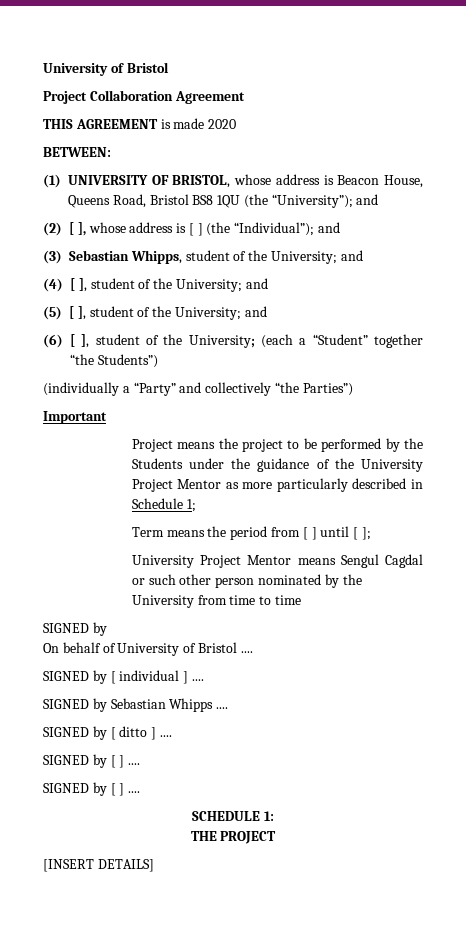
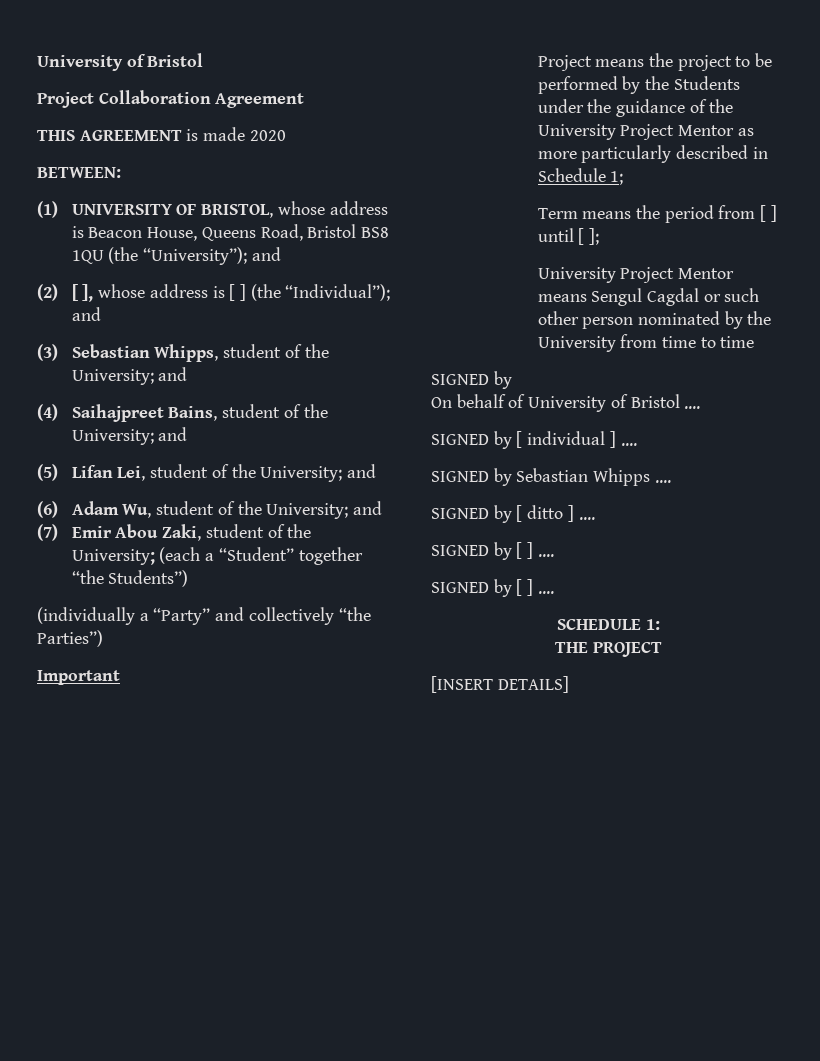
[70,278,87,292] [ ], -> [71,404,218,422] Saihajpreet Bains,
[69,306,86,320] [ ], -> [71,465,146,481] Lifan Lei,
[70,334,90,348] [ ], -> [71,501,382,519] [37,524,202,541] Adam Wu, student of the University; and // (7) Emir Abou Zaki,

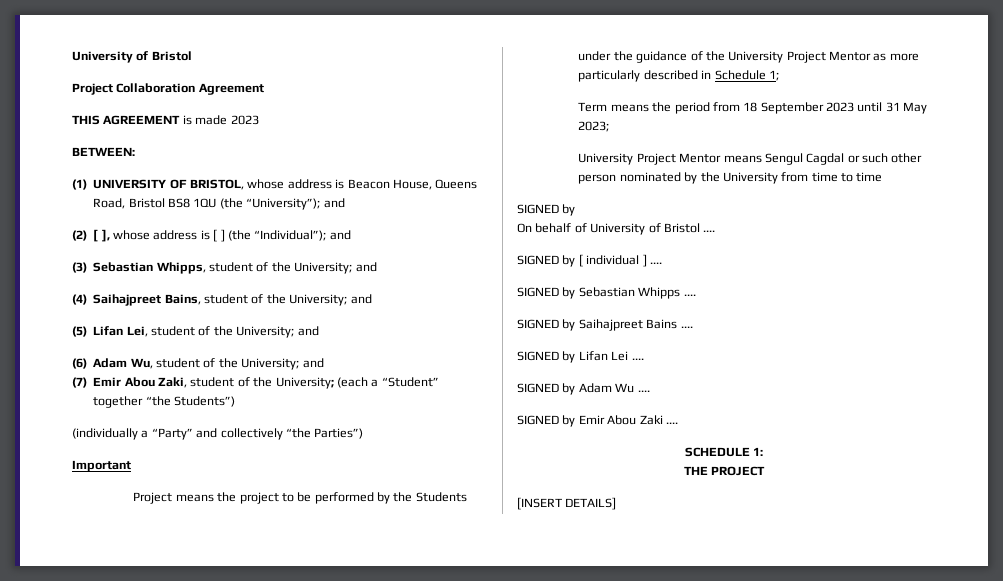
[249,130,286,141] 2020 -> [230,115,259,125] 2023
[760,205,777,222] [537,228,599,245] [ ] until [ ]; -> [743,102,928,114] [578,121,610,132] 18 September 2023 until 31 May 2023;
[516,505,595,522] [431,542,554,560] [431,579,534,597] [ ditto ] .... // SIGNED by [ ] .... // SIGNED by [ ] -> [578,319,693,331] [517,351,644,363] [517,383,650,395] [517,415,663,427] Saihajpreet Bains .... // SIGNED by Lifan Lei .... // SIGNED by Adam Wu .... // SIGNED by Emir Abou Zaki

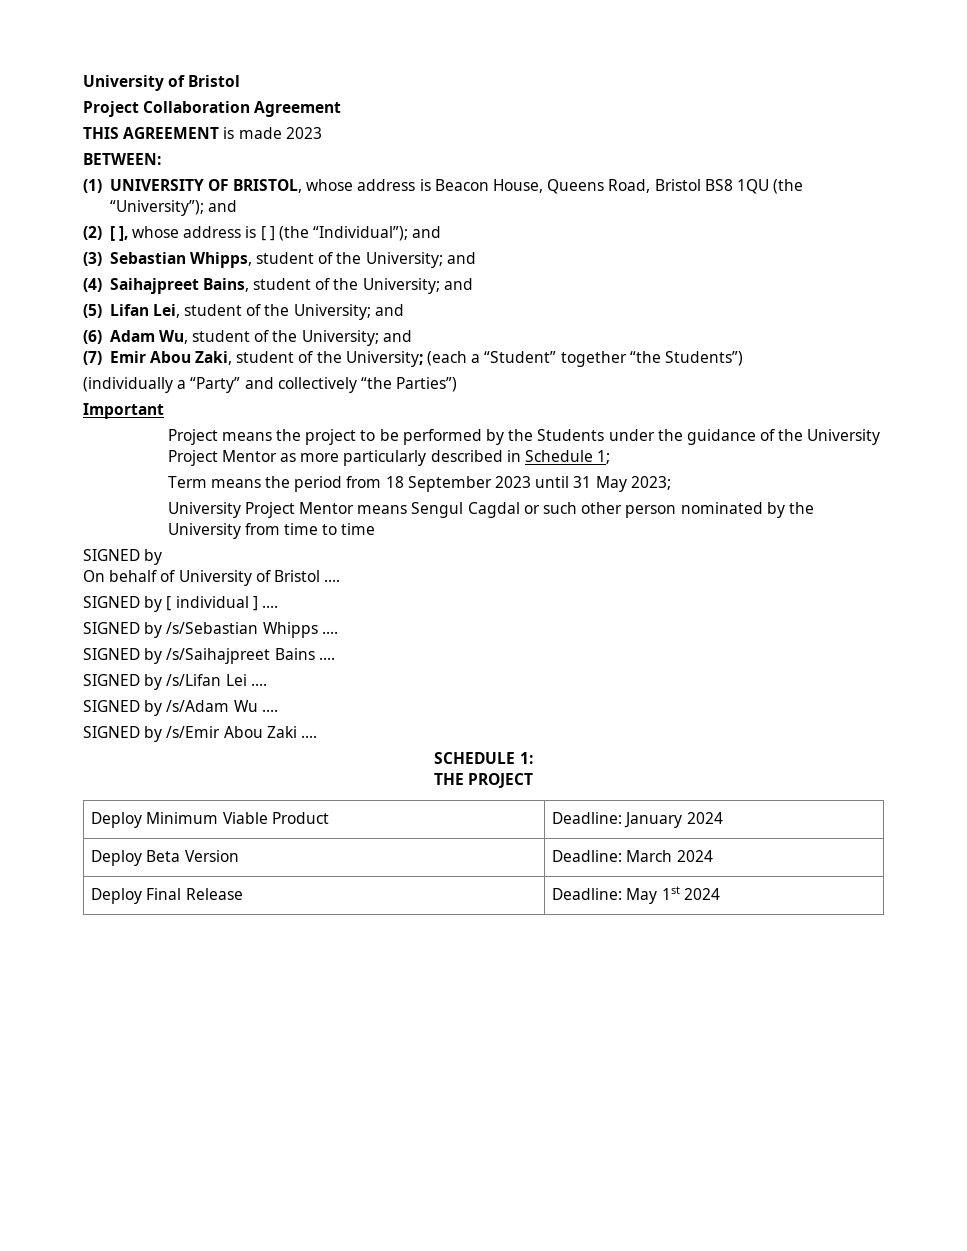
[578,287,635,297] Sebastian -> [166,622,259,634] /s/Sebastian
[578,319,643,331] Saihajpreet -> [166,648,271,664] /s/Saihajpreet
[578,351,608,361] Lifan -> [166,674,222,686] /s/Lifan
[578,383,612,393] Adam -> [166,700,230,712] /s/Adam
[578,415,605,424] Emir -> [166,726,221,738] /s/Emir
[517,497,617,510] // [INSERT DETAILS] -> [91,812,329,828] [552,812,723,828] [91,850,239,866] [552,850,713,862] [91,888,243,904] [552,886,720,904] // Deploy Minimum Viable Product | Deadline: January 2024 // Deploy Beta Version | Deadline: March 2024 // Deploy Final Release | Deadline: May 1st 2024

